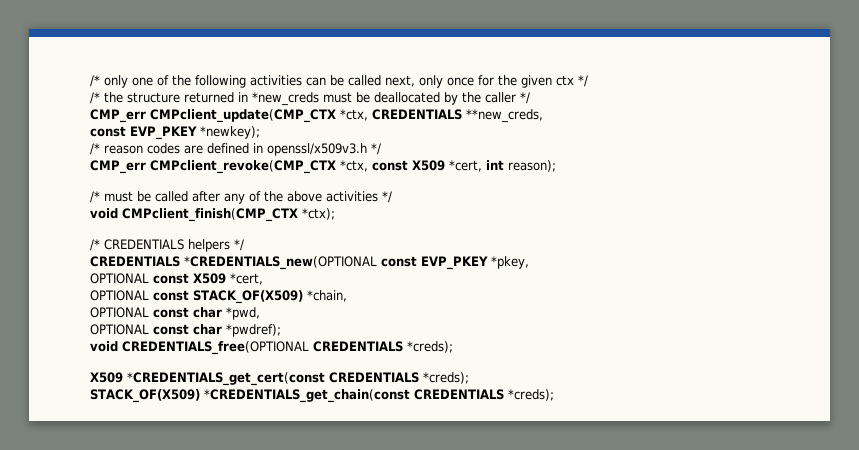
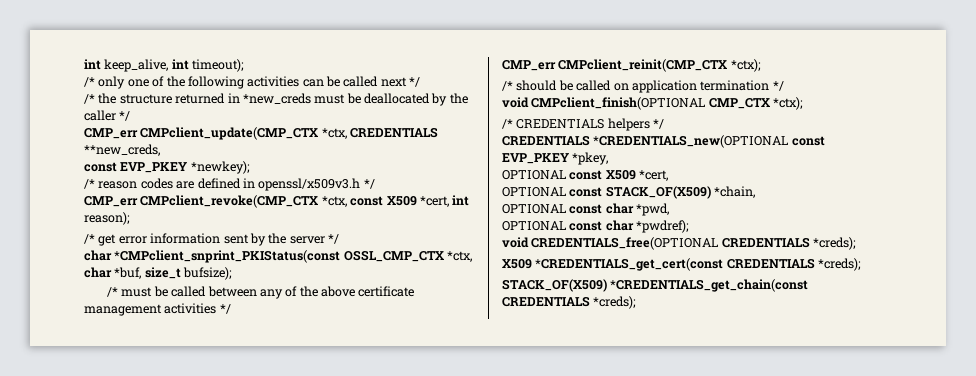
(90, 81) none -> [84,59,245,72] int keep_alive, int timeout); //
[385,75,574,88] next, only once for the given ctx -> [380,77,407,87] next
(556, 166) none -> [84,233,339,246] [84,250,473,263] [84,267,233,280] // /* get error information sent by the server */ // char *CMPclient_snprint_PKIStatus(const OSSL_CMP_CTX *ctx, char *buf, size_t bufsize);
[192,191,220,202] after -> [207,286,257,297] between
(322, 196) none -> [358,286,415,297] [84,304,162,316] certificate management
[90,208,298,222] // void CMPclient_finish(CMP_CTX -> [502,59,761,72] [502,80,784,93] [502,97,770,110] // CMP_err CMPclient_reinit(CMP_CTX *ctx); // /* should be called on application termination */ // void CMPclient_finish(OPTIONAL CMP_CTX

